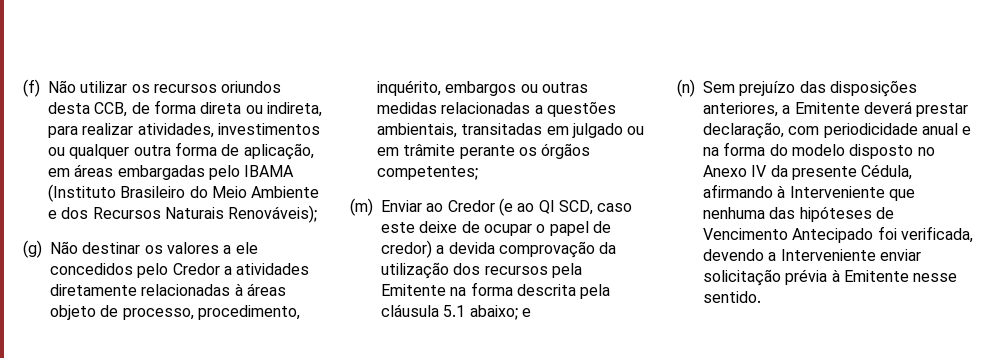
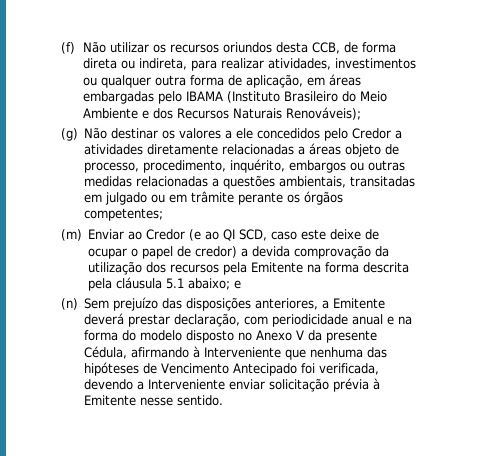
[234,283,243,296] à -> [298,146,306,155] a
[751,165,767,177] IV -> [296,330,305,340] V

